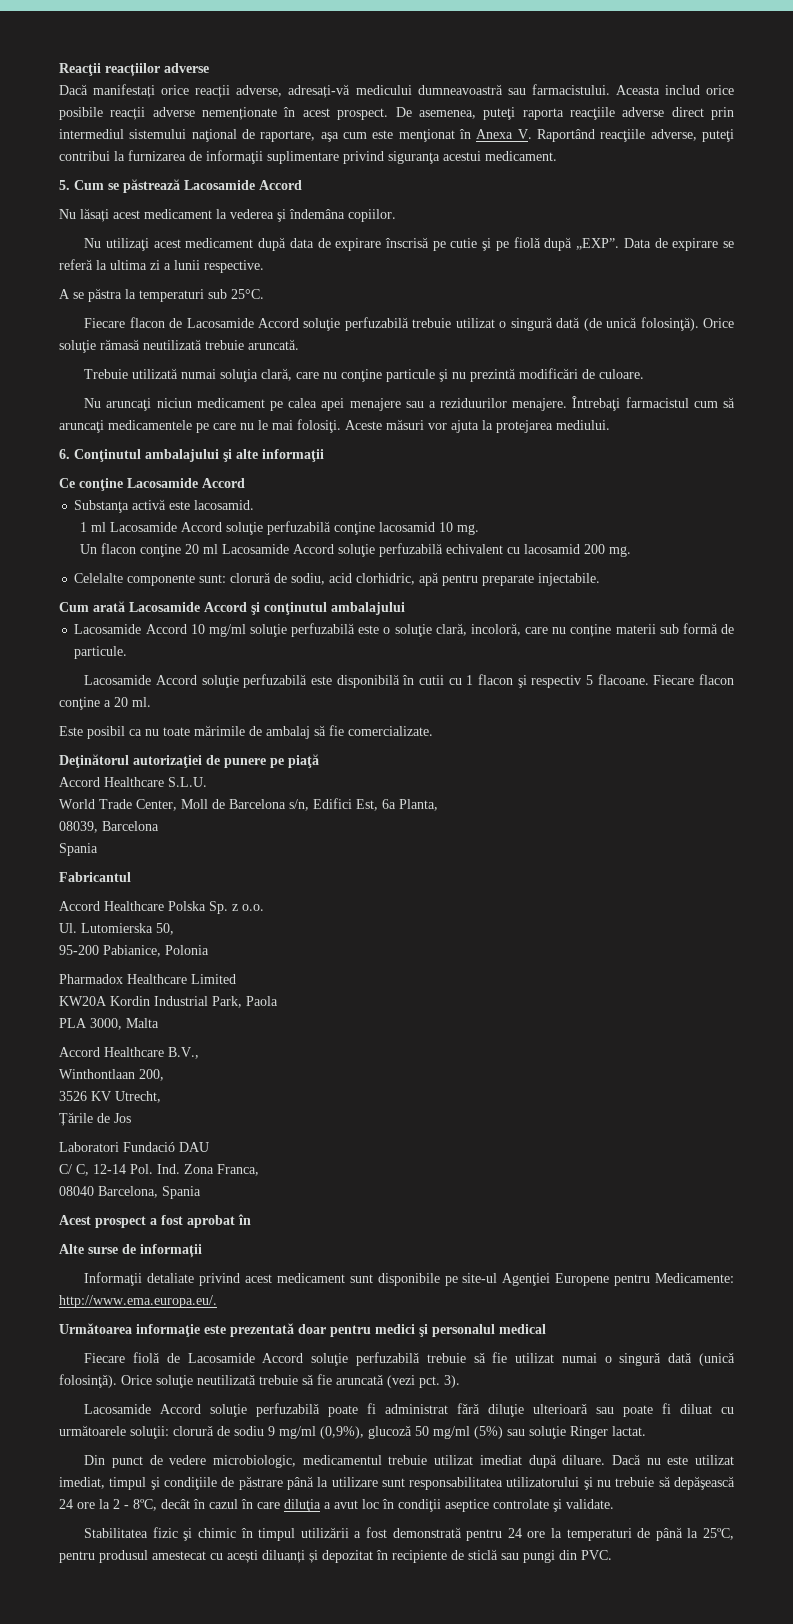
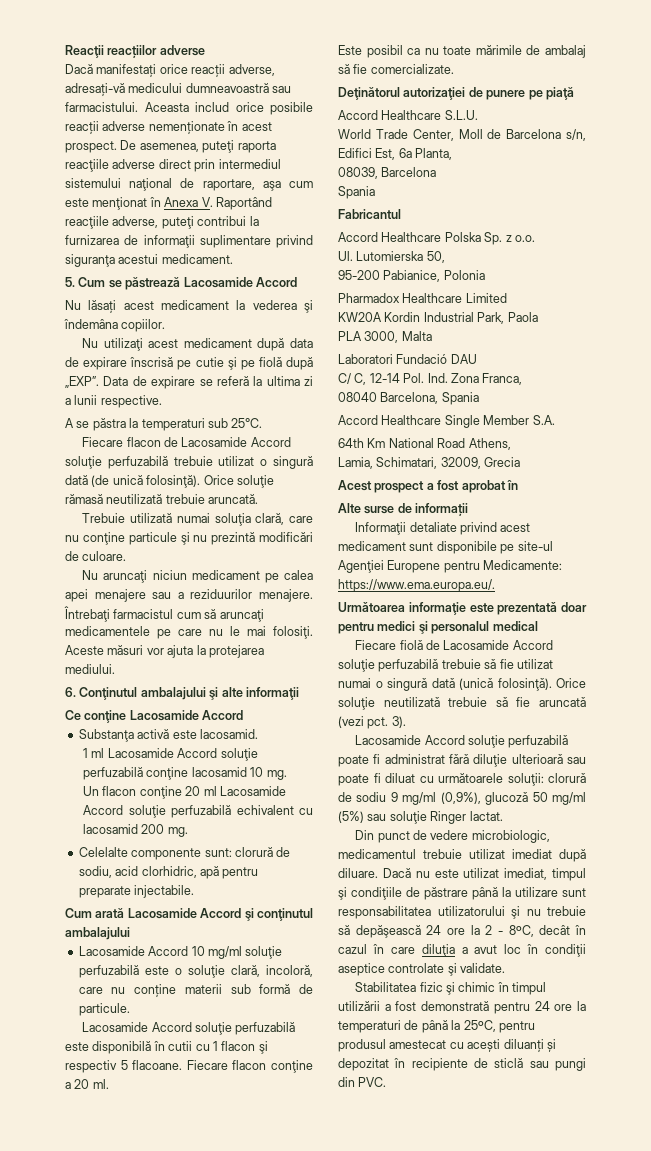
[59,1047,199,1059] [59,1069,164,1081] [59,1091,161,1103] [59,1112,131,1126] // Accord Healthcare B.V., // Winthontlaan 200, // 3526 KV Utrecht, // Țările de Jos -> (432, 336) none
(201, 1192) none -> [338,415,555,428] [338,438,511,450] [338,457,521,469] // Accord Healthcare Single Member S.A. // 64th Km National Road Athens, // Lamia, Schimatari, 32009, Grecia
[59,1295,217,1308] http://www.ema.europa.eu/. -> [338,579,495,592] https://www.ema.europa.eu/.

